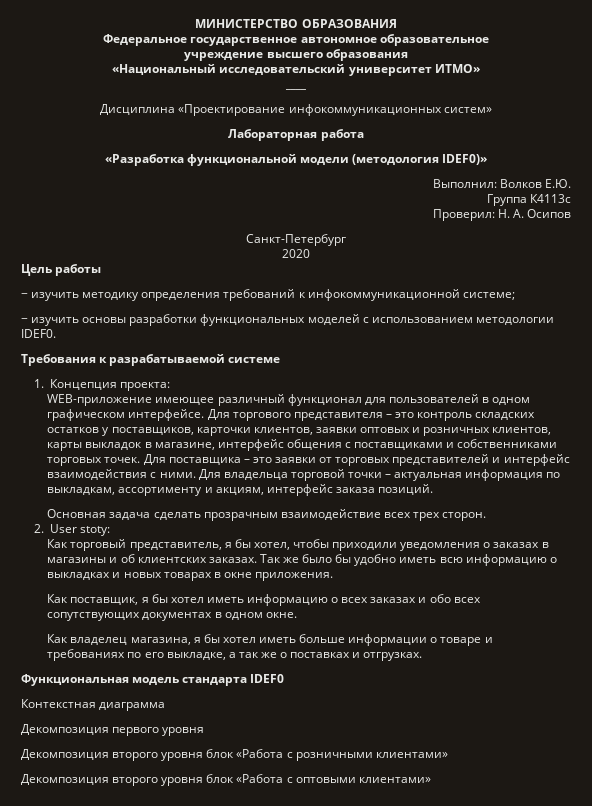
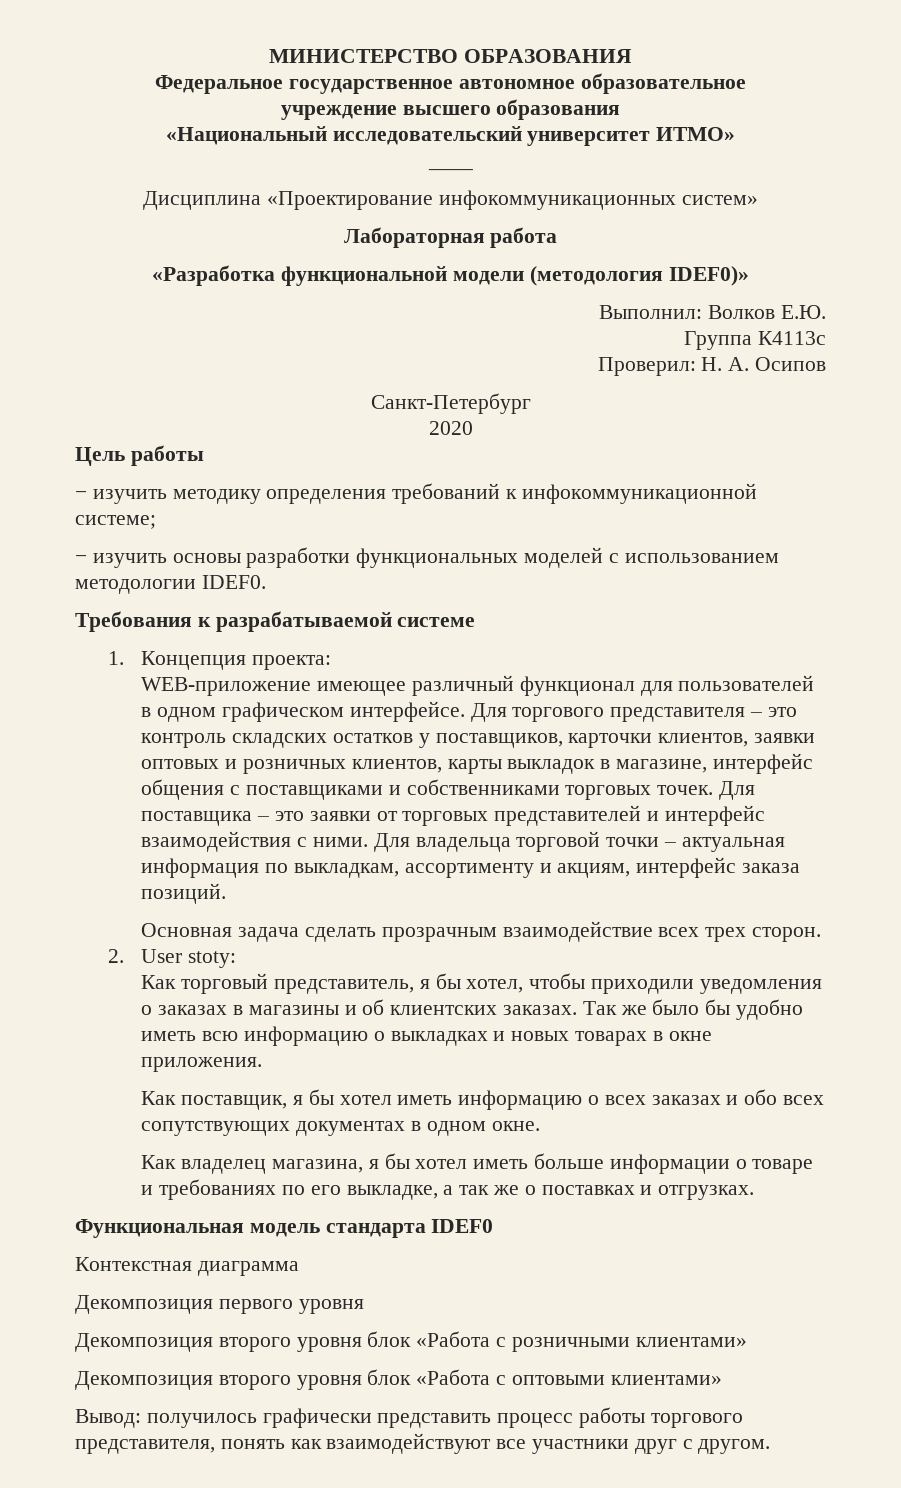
(431, 780) none -> [75,1407,743,1428] [75,1433,771,1454] // Вывод: получилось графически представить процесс работы торгового представителя, понять как взаимодействуют все участники друг с другом.

